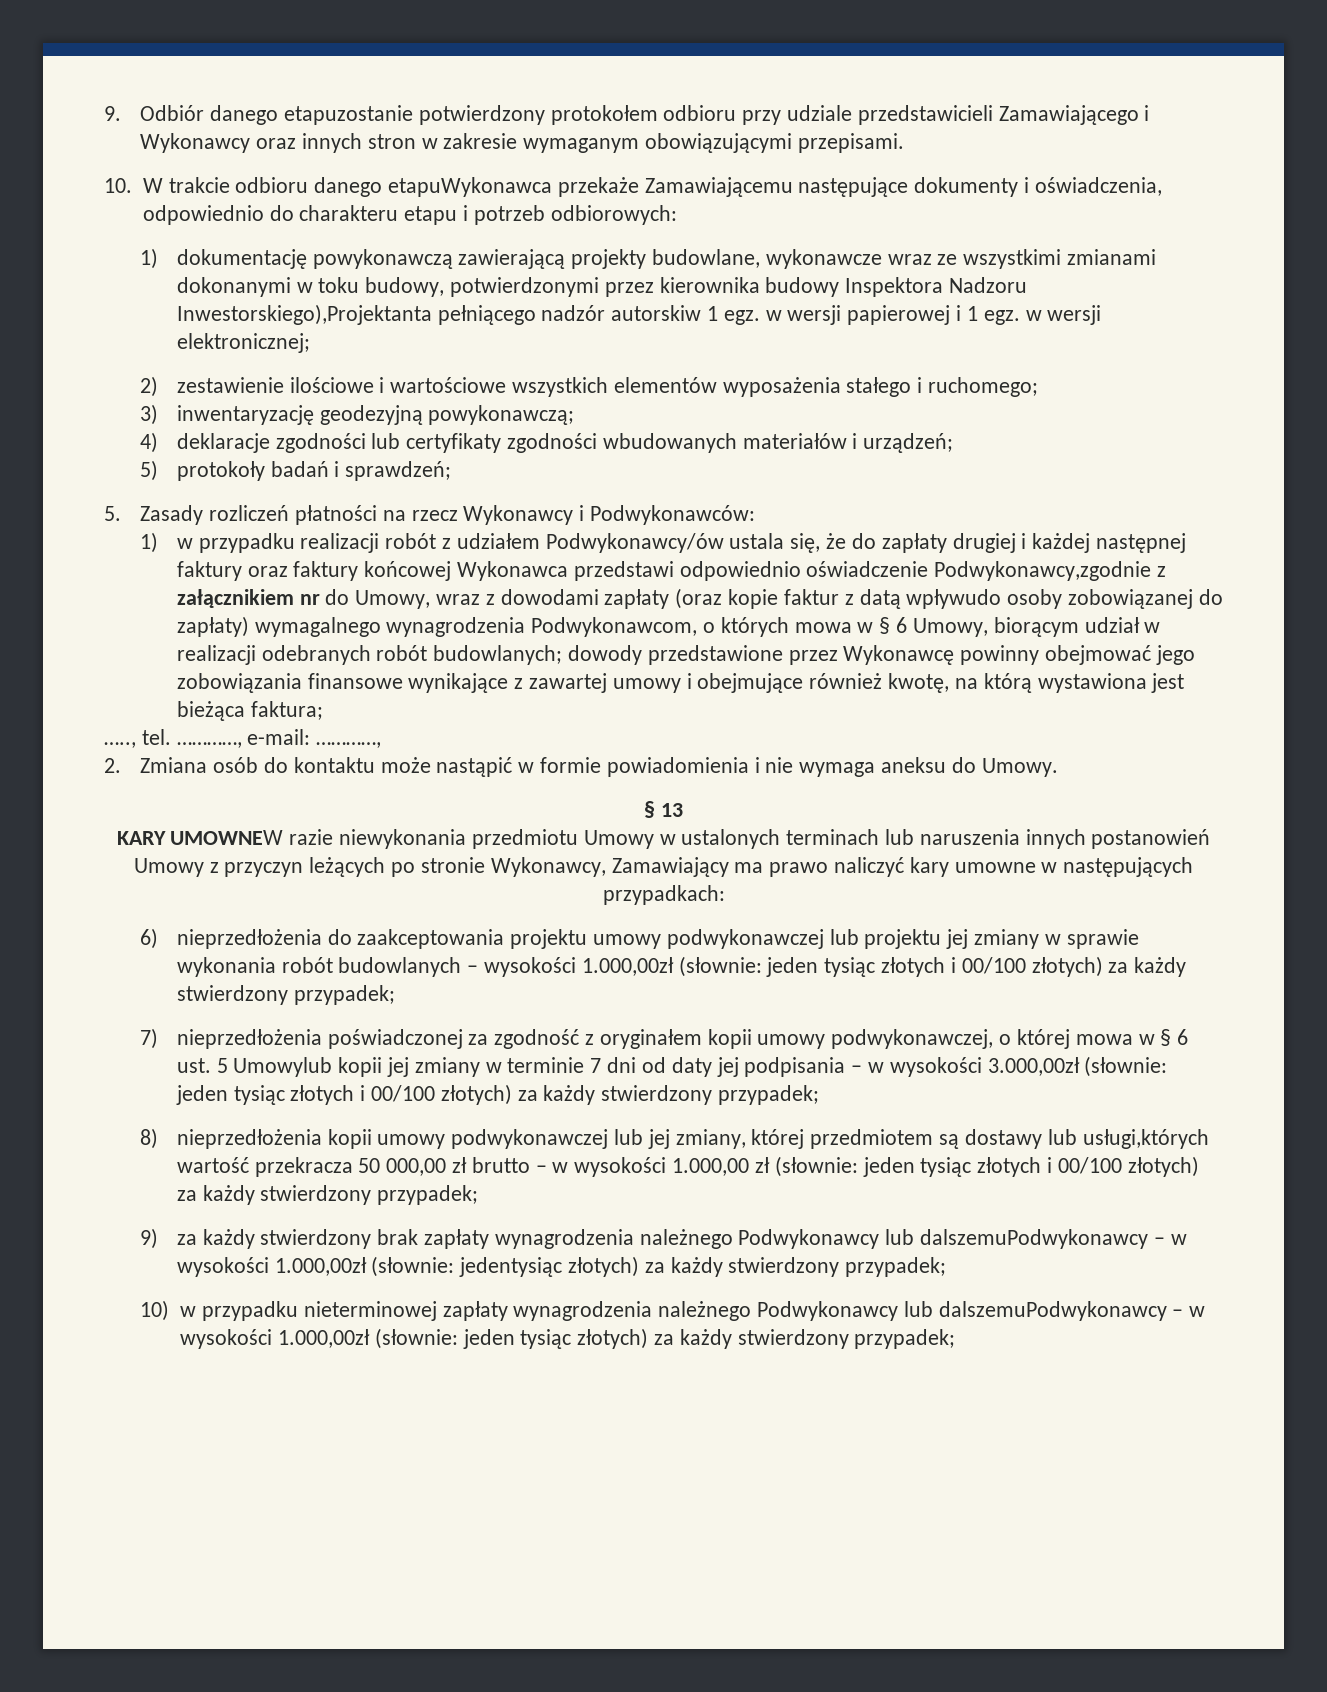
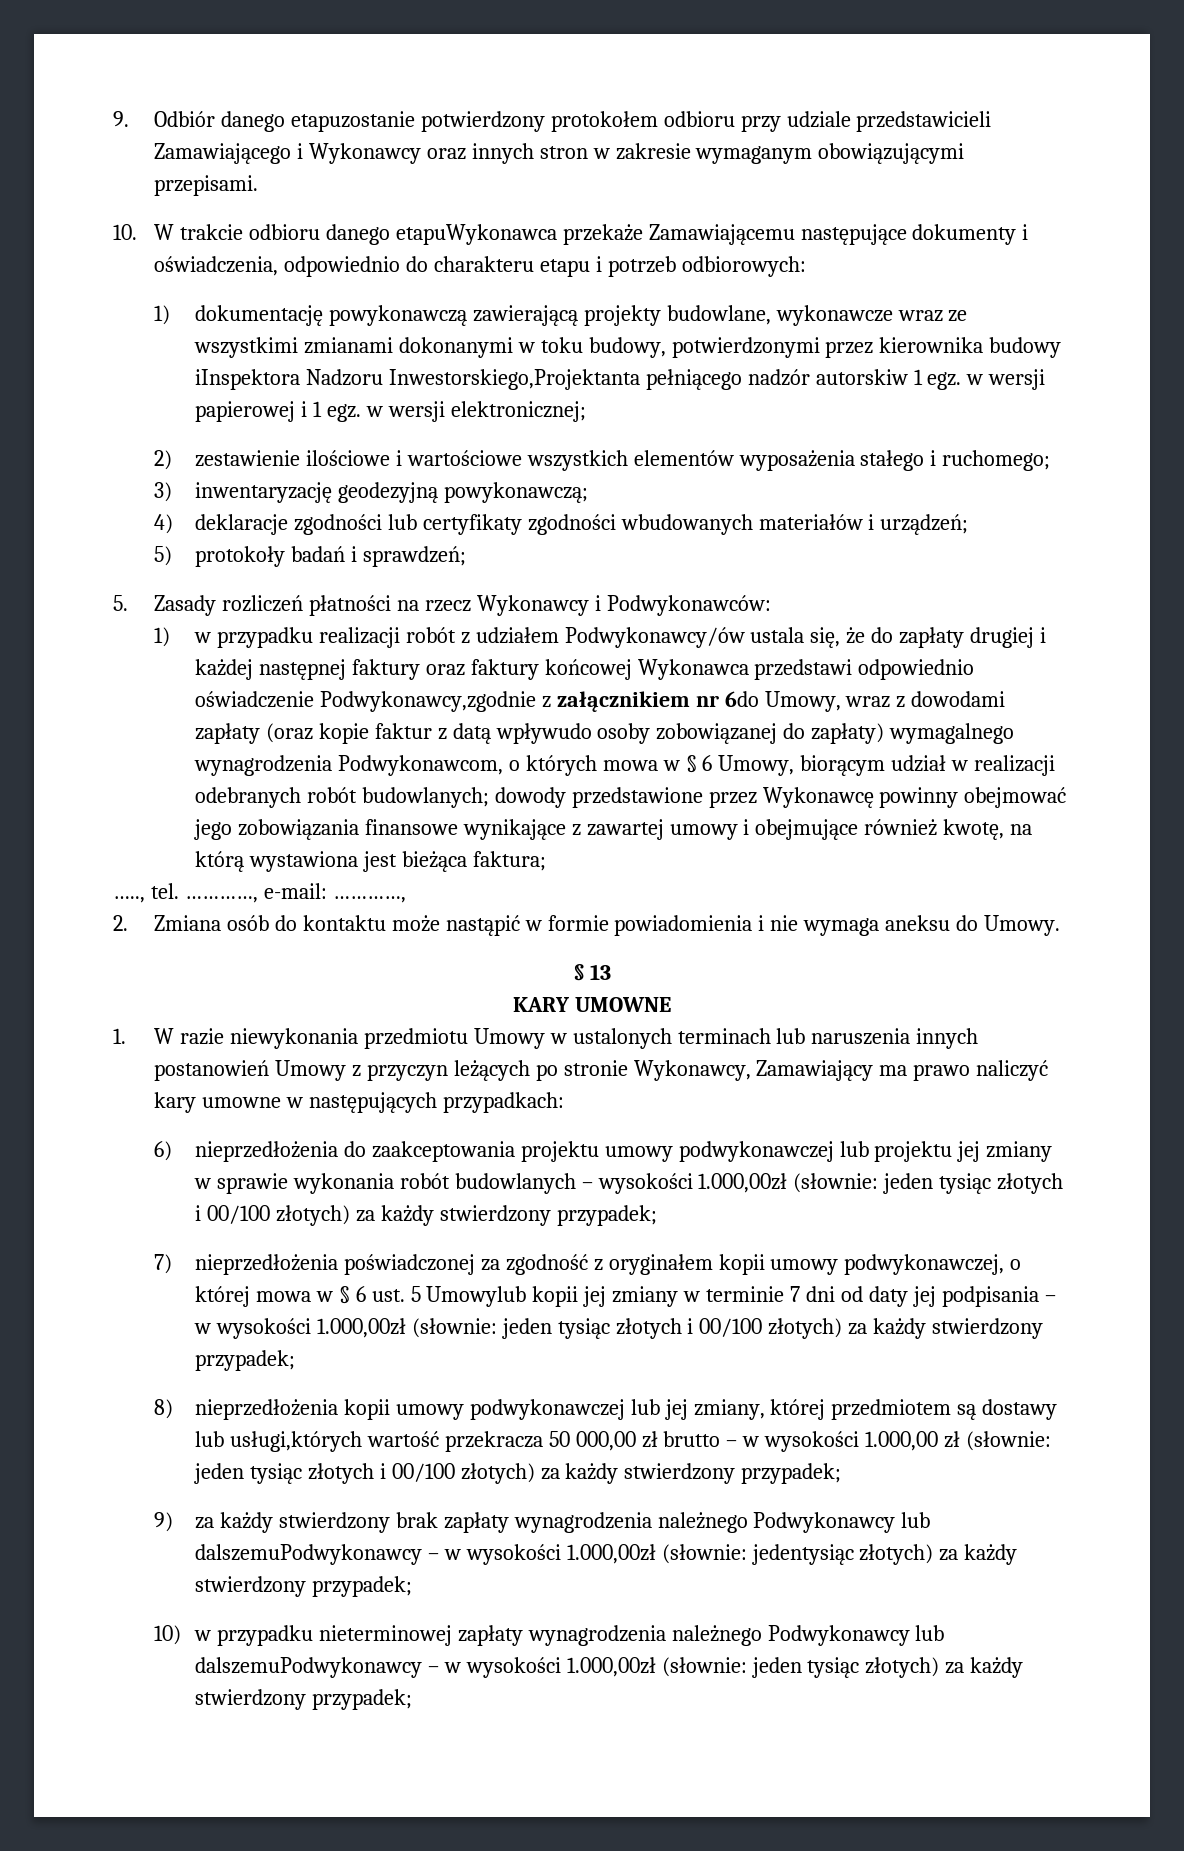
[845,277,1028,297] [176,304,432,325] Inspektora Nadzoru Inwestorskiego),Projektanta -> [194,369,640,390] iInspektora Nadzoru Inwestorskiego,Projektanta
[325,589,350,605] do -> [724,691,759,707] 6do
[170,830,284,845] UMOWNEW -> [574,997,671,1012] [113,1028,174,1044] UMOWNE // 1. W
[987,1057,1080,1076] 3.000,00zł -> [316,1318,406,1338] 1.000,00zł

